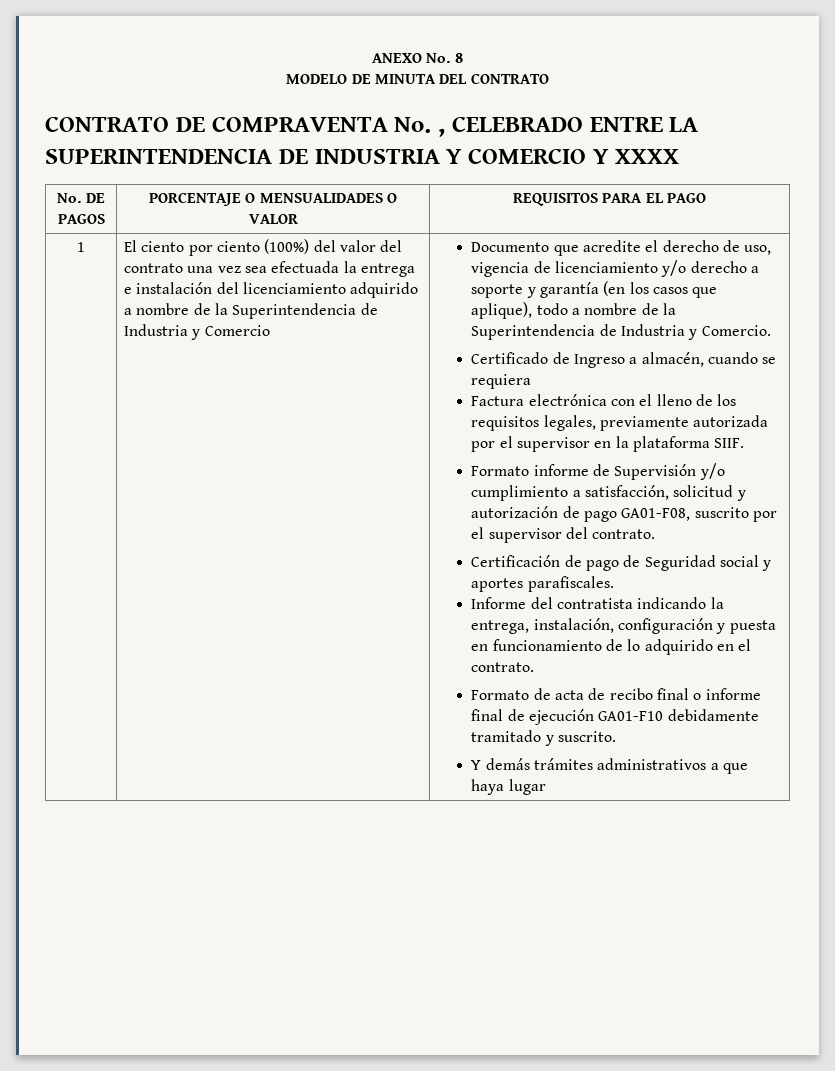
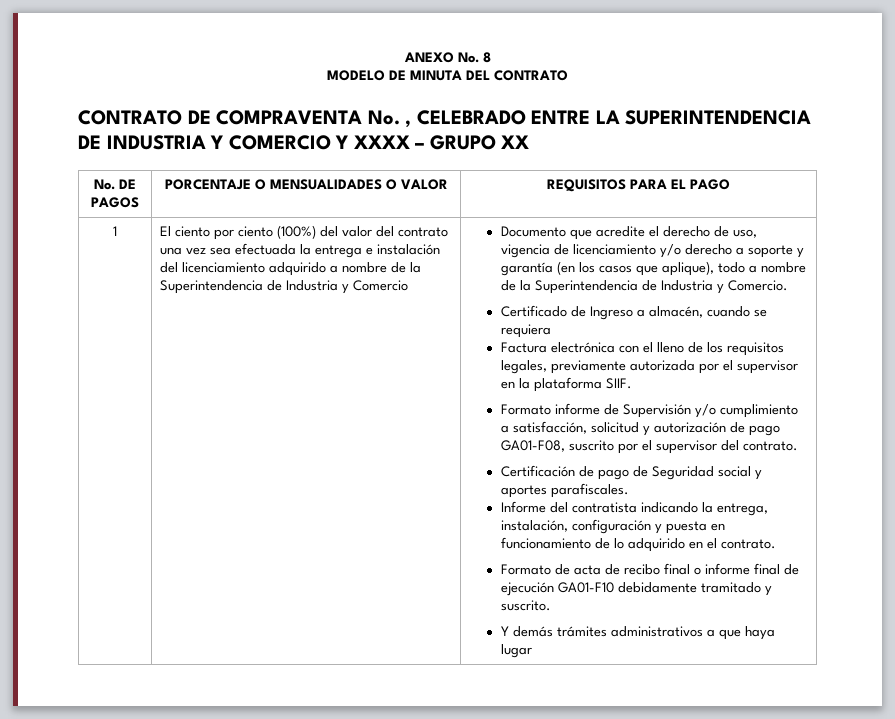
(679, 156) none -> [415,135,530,150] – GRUPO XX

